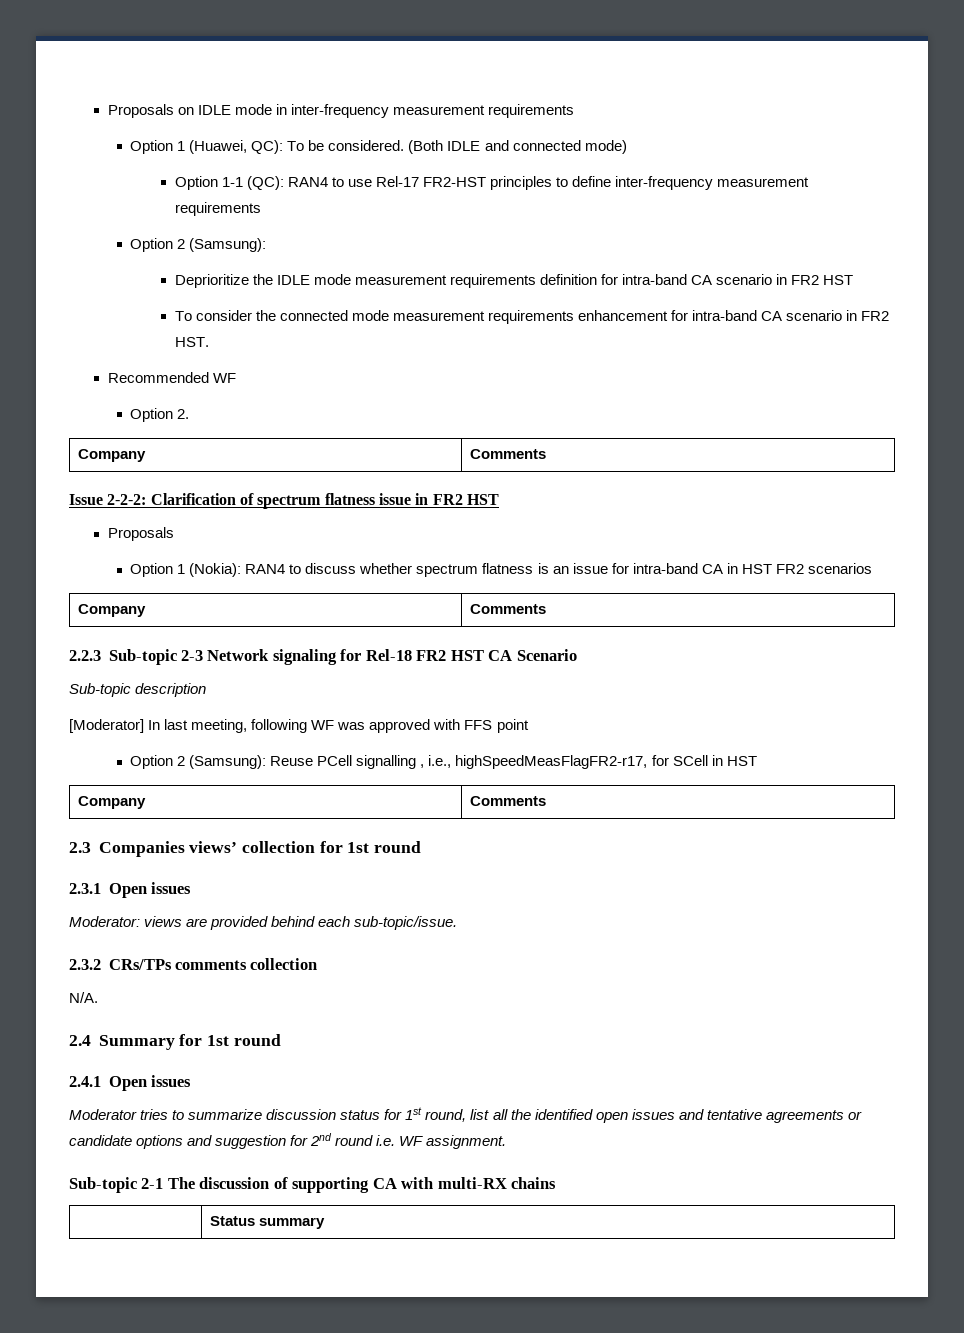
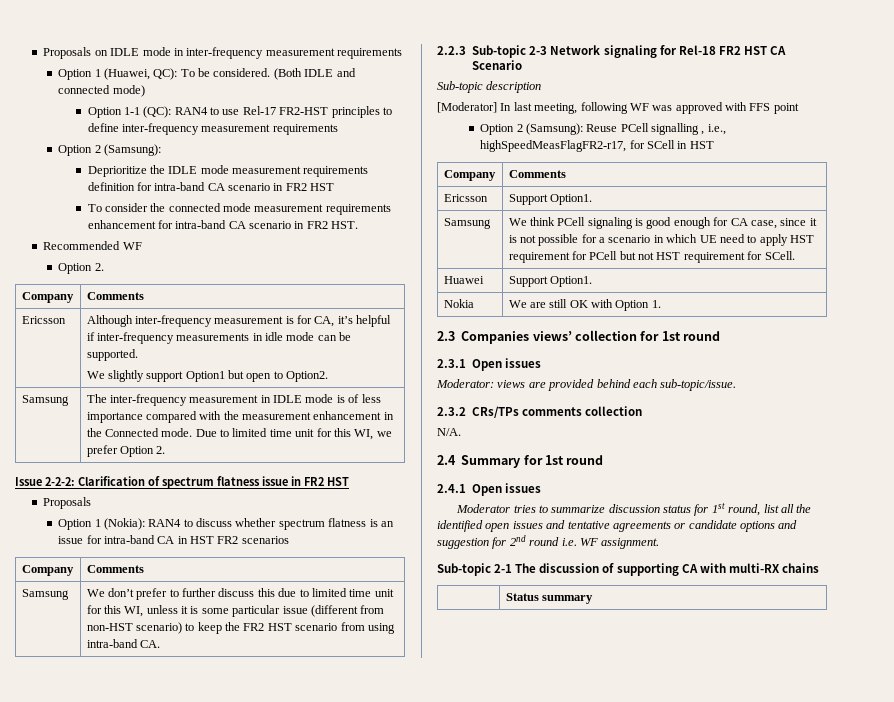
(547, 454) none -> [21,316,66,324] [86,315,392,327] [86,332,352,344] [86,349,138,361] [86,370,329,382] [21,395,69,406] [86,394,381,406] [86,411,394,423] [86,428,392,440] [86,445,166,457] // Ericsson | Although inter-frequency measurement is for CA, it’s helpful if inter-frequency measurements in idle mode can be supported. // We slightly support Option1 but open to Option2. // Samsung | The inter-frequency measurement in IDLE mode is of less importance compared with the measurement enhancement in the Connected mode. Due to limited time unit for this WI, we prefer Option 2.
(547, 609) none -> [21,589,69,600] [86,588,394,600] [86,605,385,617] [86,622,395,634] [86,639,160,648] // Samsung | We don’t prefer to further discuss this due to limited time unit for this WI, unless it is some particular issue (different from non-HST scenario) to keep the FR2 HST scenario from using intra-band CA.
(547, 801) none -> [443,194,488,202] [508,194,592,205] [443,218,491,229] [508,217,817,229] [508,234,815,246] [508,251,795,263] [443,276,484,284] [508,276,592,287] [443,299,474,308] [508,299,661,311] // Ericsson | Support Option1. // Samsung | We think PCell signaling is good enough for CA case, since it is not possible for a scenario in which UE need to apply HST requirement for PCell but not HST requirement for SCell. // Huawei | Support Option1. // Nokia | We are still OK with Option 1.

